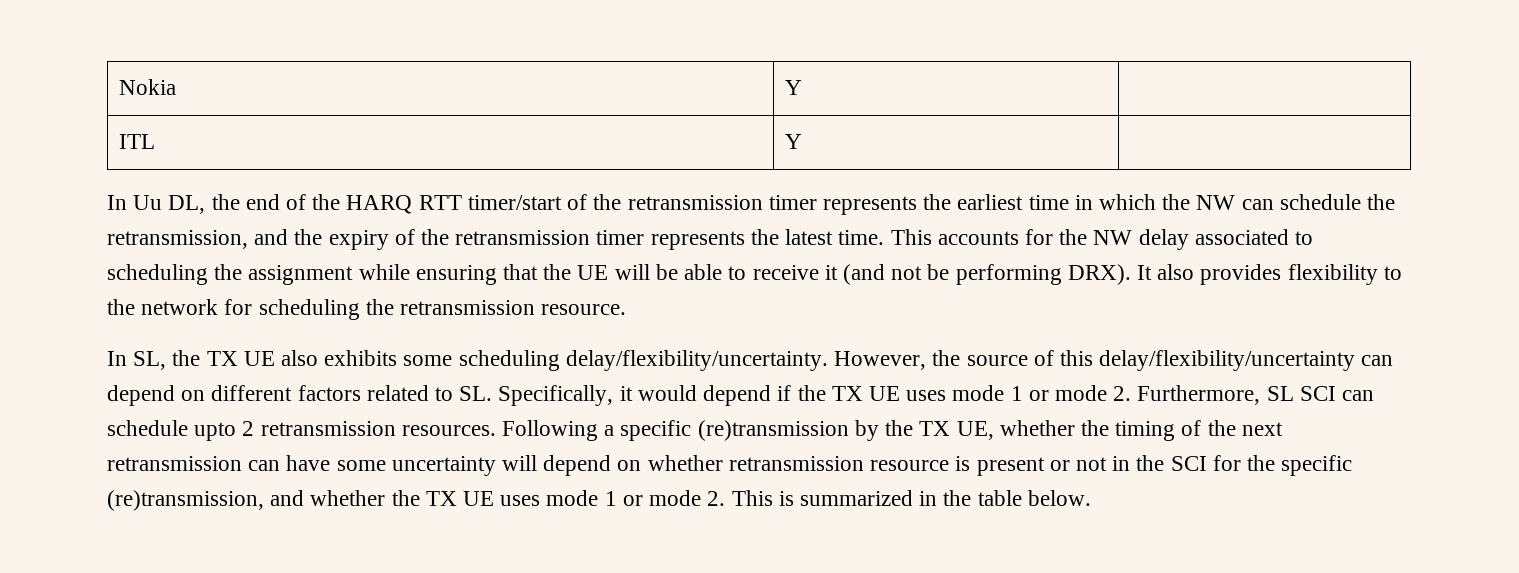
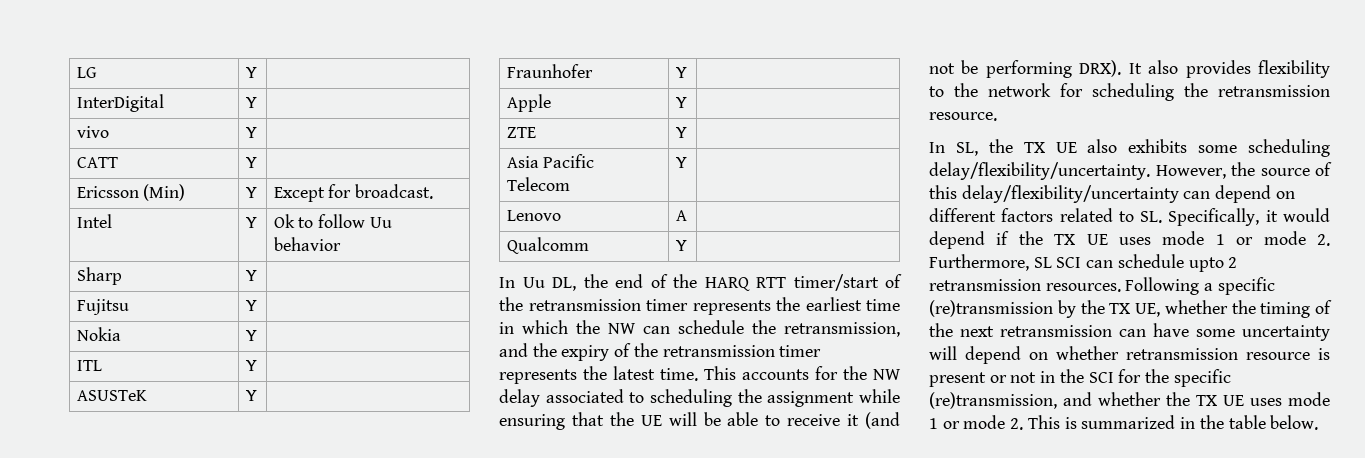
[119,79,177,95] [785,80,803,95] [119,134,156,149] Nokia | Y | // ITL -> [76,67,97,78] [245,67,257,78] [76,94,164,112] [245,97,257,108] [76,126,109,138] [245,127,257,138] [76,157,118,168] [245,157,257,168] [76,184,186,201] [245,187,257,198] [273,184,434,202] [76,214,112,228] [245,217,257,228] [273,214,392,228] [273,237,341,251] [76,267,122,285] [245,270,257,281] [76,299,129,315] [245,300,257,311] [76,327,121,341] [245,330,257,341] [76,360,102,371] [245,360,257,371] [76,390,147,401] [245,390,257,401] [506,64,593,78] [675,67,687,78] [506,94,551,112] [675,97,687,108] [506,127,536,138] [675,127,687,138] [506,154,595,168] [506,177,570,191] [675,157,687,168] [506,210,561,221] [675,210,687,221] [506,237,589,254] LG | Y | // InterDigital | Y | // vivo | Y | // CATT | Y | // Ericsson (Min) | Y | Except for broadcast. // Intel | Y | Ok to follow Uu behavior // Sharp | Y | // Fujitsu | Y | // Nokia | Y | // ITL | Y | // ASUSTeK | Y | // Fraunhofer | Y | // Apple | Y | // ZTE | Y | // Asia Pacific Telecom | Y | // Lenovo | A | // Qualcomm

